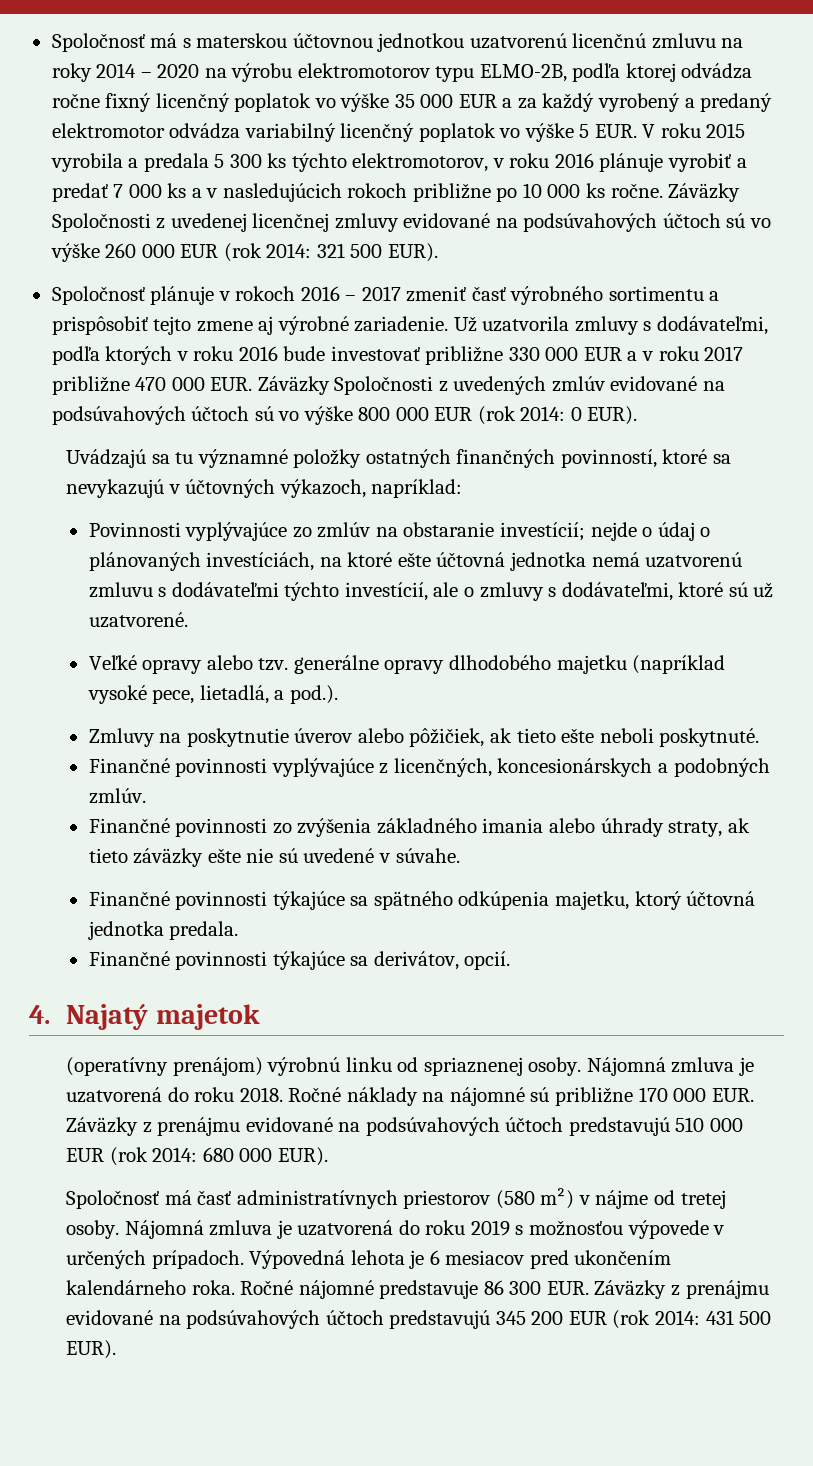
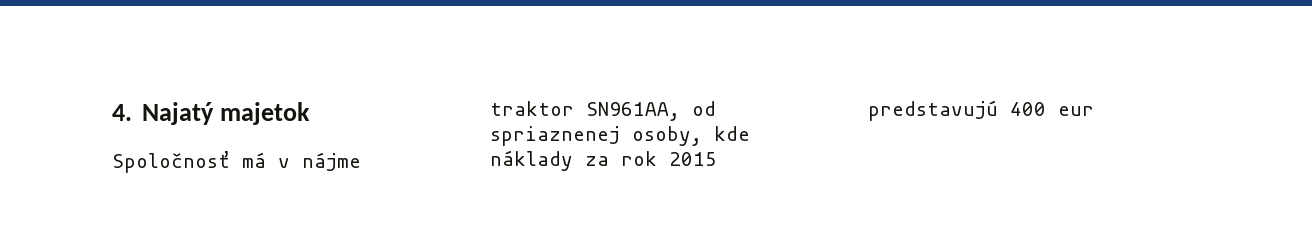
[51,33,744,52] [51,63,753,82] [51,93,773,112] [51,123,746,142] [50,153,747,172] [51,183,741,202] [51,213,771,232] [50,243,438,262] [51,286,720,305] [51,316,768,335] [51,346,744,365] [51,376,725,395] [51,406,638,425] [66,449,732,468] [66,479,463,498] [88,522,711,541] [88,552,743,571] [88,582,774,601] [88,612,188,628] [88,655,726,674] [87,685,338,704] [88,728,760,747] [88,758,770,777] [88,788,146,804] [88,818,750,837] [88,848,460,867] [88,891,756,910] [87,921,239,940] [88,951,511,970] [29,1004,260,1030] [66,1057,755,1076] [66,1087,754,1106] [66,1117,744,1136] [66,1147,328,1166] [66,1188,726,1209] [66,1220,725,1239] [66,1250,672,1269] [66,1280,769,1299] [66,1310,772,1329] [66,1340,117,1359] Spoločnosť má s materskou účtovnou jednotkou uzatvorenú licenčnú zmluvu na roky 2014 – 2020 na výrobu elektromotorov typu ELMO-2B, podľa ktorej odvádza ročne fixný licenčný poplatok vo výške 35 000 EUR a za každý vyrobený a predaný elektromotor odvádza variabilný licenčný poplatok vo výške 5 EUR. V roku 2015 vyrobila a predala 5 300 ks týchto elektromotorov, v roku 2016 plánuje vyrobiť a predať 7 000 ks a v nasledujúcich rokoch približne po 10 000 ks ročne. Záväzky Spoločnosti z uvedenej licenčnej zmluvy evidované na podsúvahových účtoch sú vo výške 260 000 EUR (rok 2014: 321 500 EUR). // Spoločnosť plánuje v rokoch 2016 – 2017 zmeniť časť výrobného sortimentu a prispôsobiť tejto zmene aj výrobné zariadenie. Už uzatvorila zmluvy s dodávateľmi, podľa ktorých v roku 2016 bude investovať približne 330 000 EUR a v roku 2017 približne 470 000 EUR. Záväzky Spoločnosti z uvedených zmlúv evidované na podsúvahových účtoch sú vo výške 800 000 EUR (rok 2014: 0 EUR). // Uvádzajú sa tu významné položky ostatných finančných povinností, ktoré sa nevykazujú v účtovných výkazoch, napríklad: // Povinnosti vyplývajúce zo zmlúv na obstaranie investícií; nejde o údaj o plánovaných investíciách, na ktoré ešte účtovná jednotka nemá uzatvorenú zmluvu s dodávateľmi týchto investícií, ale o zmluvy s dodávateľmi, ktoré sú už uzatvorené. // Veľké opravy alebo tzv. generálne opravy dlhodobého majetku (napríklad vysoké pece, lietadlá, a pod.). // Zmluvy na poskytnutie úverov alebo pôžičiek, ak tieto ešte neboli poskytnuté. // Finančné povinnosti vyplývajúce z licenčných, koncesionárskych a podobných zmlúv. // Finančné povinnosti zo zvýšenia základného imania alebo úhrady straty, ak tieto záväzky ešte nie sú uvedené v súvahe. // Finančné povinnosti týkajúce sa spätného odkúpenia majetku, ktorý účtovná jednotka predala. // Finančné povinnosti týkajúce sa derivátov, opcií. // 4. Najatý majetok // (operatívny prenájom) výrobnú linku od spriaznenej osoby. Nájomná zmluva je uzatvorená do roku 2018. Ročné náklady na nájomné sú približne 170 000 EUR. Záväzky z prenájmu evidované na podsúvahových účtoch predstavujú 510 000 EUR (rok 2014: 680 000 EUR). // Spoločnosť má časť administratívnych priestorov (580 m²) v nájme od tretej osoby. Nájomná zmluva je uzatvorená do roku 2019 s možnosťou výpovede v určených prípadoch. Výpovedná lehota je 6 mesiacov pred ukončením kalendárneho roka. Ročné nájomné predstavuje 86 300 EUR. Záväzky z prenájmu evidované na podsúvahových účtoch predstavujú 345 200 EUR (rok 2014: 431 500 EUR). -> [112,102,311,125] [112,151,361,173] [490,101,716,121] [490,126,750,146] [490,150,717,171] [868,100,1094,121] 4. Najatý majetok // Spoločnosť má v nájme traktor SN961AA, od spriaznenej osoby, kde náklady za rok 2015 predstavujú 400 eur

